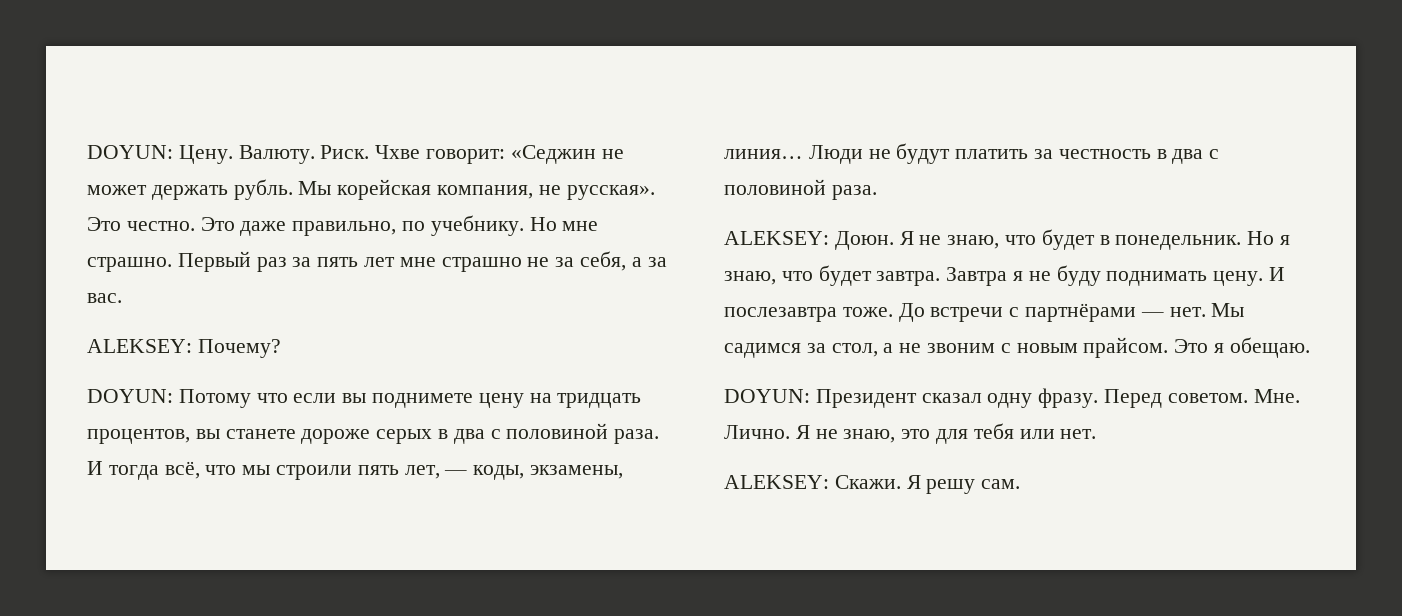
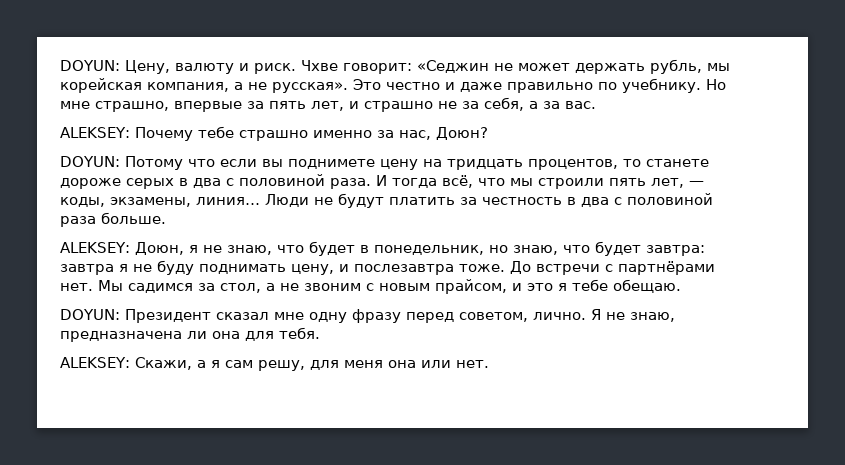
[87,145,370,164] DOYUN: Цену. Валюту. Риск. -> [60,60,296,74] DOYUN: Цену, валюту и риск.
[233,179,332,200] рубль. Мы -> [650,59,730,74] рубль, мы
(534, 192) none -> [234,82,243,90] а
[126,215,599,236] [87,251,436,272] честно. Это даже правильно, по учебнику. Но мне страшно. Первый раз за пять лет мне -> [386,78,726,93] [60,101,359,112] честно и даже правильно по учебнику. Но мне страшно, впервые за пять лет, и
[197,339,281,358] Почему? -> [134,126,488,141] Почему тебе страшно именно за нас, Доюн?
[195,429,220,439] вы -> [623,159,641,167] то
[831,185,877,200] [724,231,914,250] раза. // ALEKSEY: Доюн. Я -> [60,212,166,227] [60,242,198,255] раза больше. // ALEKSEY: Доюн, я
[1115,231,1291,250] [724,265,1008,286] понедельник. Но я знаю, что будет завтра. Завтра -> [373,241,705,256] [60,264,114,275] понедельник, но знаю, что будет завтра: завтра
[1213,267,1286,286] цену. И -> [291,264,349,275] цену, и
[1140,312,1164,317] — -> (715, 268) none
[1083,337,1225,358] прайсом. Это я -> [435,279,608,294] прайсом, и это я тебе
[987,388,1300,408] [724,423,1097,444] [724,475,1021,494] одну фразу. Перед советом. Мне. Лично. Я не знаю, это для тебя или нет. // ALEKSEY: Скажи. Я решу сам. -> [274,309,675,323] [60,327,320,342] [60,357,489,371] мне одну фразу перед советом, лично. Я не знаю, предназначена ли она для тебя. // ALEKSEY: Скажи, а я сам решу, для меня она или нет.

